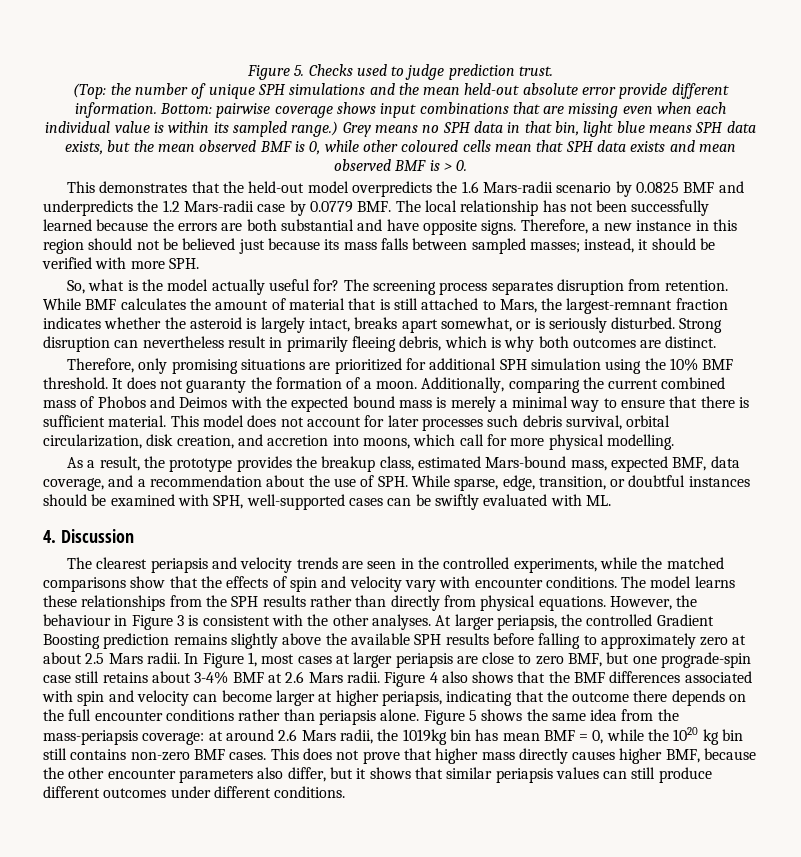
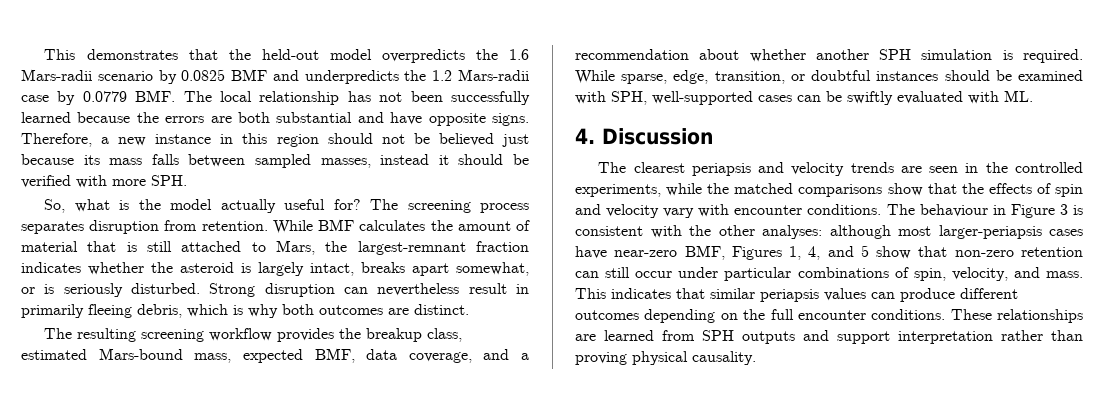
[246,64,554,80] [73,83,729,99] [74,102,727,118] [45,121,756,137] [65,140,736,155] [333,159,468,171] Figure 5. Checks used to judge prediction trust. // (Top: the number of unique SPH simulations and the mean held-out absolute error provide different information. Bottom: pairwise coverage shows input combinations that are missing even when each individual value is within its sampled range.) Grey means no SPH data in that bin, light blue means SPH data exists, but the mean observed BMF is 0, while other coloured cells mean that SPH data exists and mean observed BMF is > 0. // -> (44, 54) none
[529,238,635,253] masses; instead, -> [320,154,430,168] masses, instead
[67,358,734,374] [43,377,726,393] [43,396,750,412] [43,415,671,431] [43,434,674,450] [67,456,233,472] Therefore, only promising situations are prioritized for additional SPH simulation using the 10% BMF threshold. It does not guaranty the formation of a moon. Additionally, comparing the current combined mass of Phobos and Deimos with the expected bound mass is merely a minimal way to ensure that there is sufficient material. This model does not account for later processes such debris survival, orbital circularization, disk creation, and accretion into moons, which call for more physical modelling. // As a result, the prototype -> [44,328,273,342] The resulting screening workflow
[308,475,408,487] the use of SPH. -> [749,49,1083,63] whether another SPH simulation is required.
[650,576,735,588] [43,595,698,611] model learns these relationships from the SPH results rather than directly from physical equations. However, the -> (915, 209) none
[371,614,714,630] [43,633,747,649] [43,652,752,668] [43,671,752,687] [42,690,747,706] [43,709,679,725] [43,727,744,745] [43,748,757,764] [43,767,411,783] analyses. At larger periapsis, the controlled Gradient Boosting prediction remains slightly above the available SPH results before falling to approximately zero at about 2.5 Mars radii. In Figure 1, most cases at larger periapsis are close to zero BMF, but one prograde-spin case still retains about 3-4% BMF at 2.6 Mars radii. Figure 4 also shows that the BMF differences associated with spin and velocity can become larger at higher periapsis, indicating that the outcome there depends on the full encounter conditions rather than periapsis alone. Figure 5 shows the same idea from the mass-periapsis coverage: at around 2.6 Mars radii, the 1019kg bin has mean BMF = 0, while the 1020 kg bin still contains non-zero BMF cases. This does not prove that higher mass directly causes higher BMF, because the other encounter parameters also differ, but it shows -> [762,225,1083,239] [575,245,1083,260] [575,267,1083,281] [575,288,671,299] analyses: although most larger-periapsis cases have near-zero BMF, Figures 1, 4, and 5 show that non-zero retention can still occur under particular combinations of spin, velocity, and mass. This indicates
[631,767,656,779] still -> (895, 295) none
[170,786,346,798] under different conditions. -> [644,309,1083,323] [575,330,1083,344] [575,351,756,365] depending on the full encounter conditions. These relationships are learned from SPH outputs and support interpretation rather than proving physical causality.

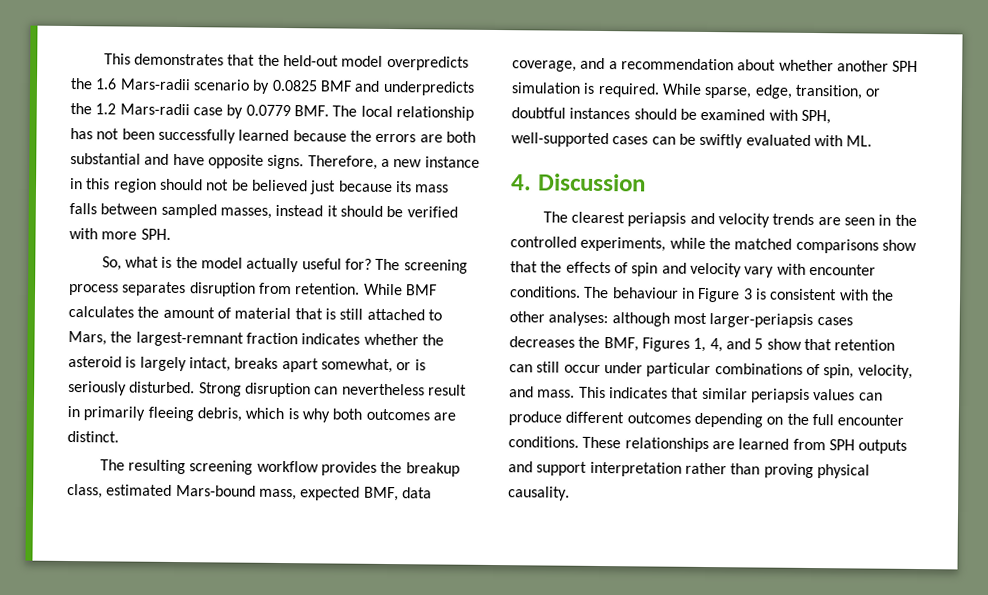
[575,246,678,259] have near-zero -> [509,336,601,349] decreases the
[954,250,1014,257] non-zero -> (832, 344) none

